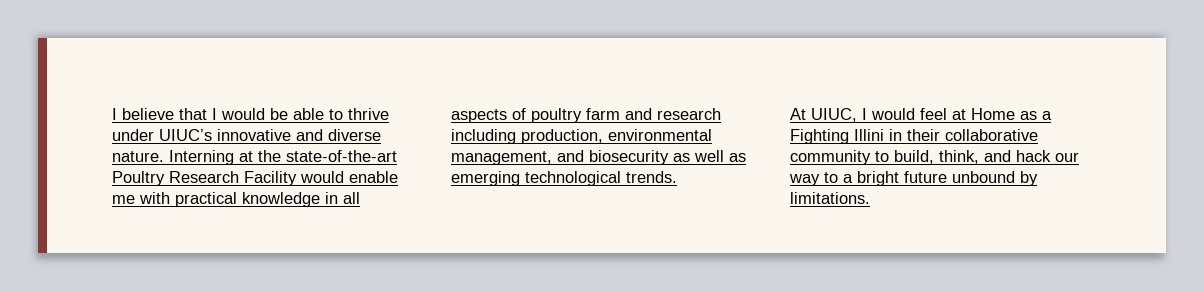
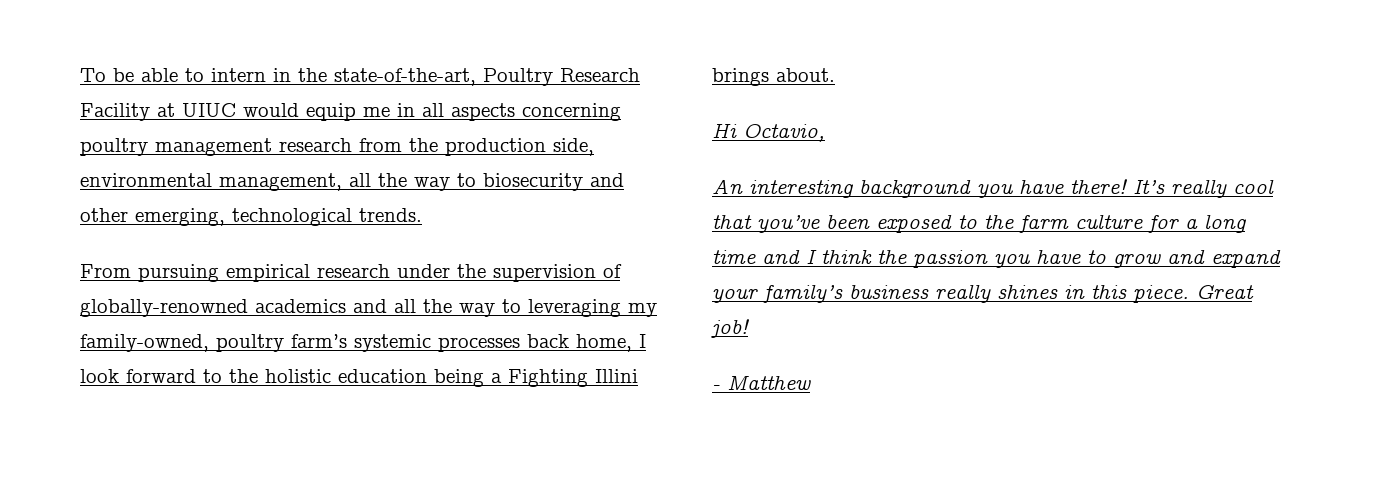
[112,108,389,120] [112,129,381,141] [112,150,397,165] [112,171,398,186] [112,192,360,207] [451,108,721,123] [451,129,712,144] [451,150,746,165] [451,171,677,186] [790,108,1052,122] [790,129,1038,144] [790,150,1079,165] [789,171,1038,186] [790,192,870,204] I believe that I would be able to thrive under UIUC’s innovative and diverse nature. Interning at the state-of-the-art Poultry Research Facility would enable me with practical knowledge in all aspects of poultry farm and research including production, environmental management, and biosecurity as well as emerging technological trends. // At UIUC, I would feel at Home as a Fighting Illini in their collaborative community to build, think, and hack our way to a bright future unbound by limitations. -> [80,68,640,86] [80,103,621,121] [80,138,594,156] [80,173,624,191] [80,208,422,226] [80,264,622,282] [80,299,657,317] [80,334,646,352] [80,369,638,387] [712,68,835,86] [712,123,825,142] [712,179,1274,198] [712,214,1246,233] [712,250,1281,268] [712,284,1254,303] [711,319,749,338] [712,375,811,390] To be able to intern in the state-of-the-art, Poultry Research Facility at UIUC would equip me in all aspects concerning poultry management research from the production side, environmental management, all the way to biosecurity and other emerging, technological trends. // From pursuing empirical research under the supervision of globally-renowned academics and all the way to leveraging my family-owned, poultry farm’s systemic processes back home, I look forward to the holistic education being a Fighting Illini brings about. // Hi Octavio, // An interesting background you have there! It’s really cool that you’ve been exposed to the farm culture for a long time and I think the passion you have to grow and expand your family’s business really shines in this piece. Great job! // - Matthew

